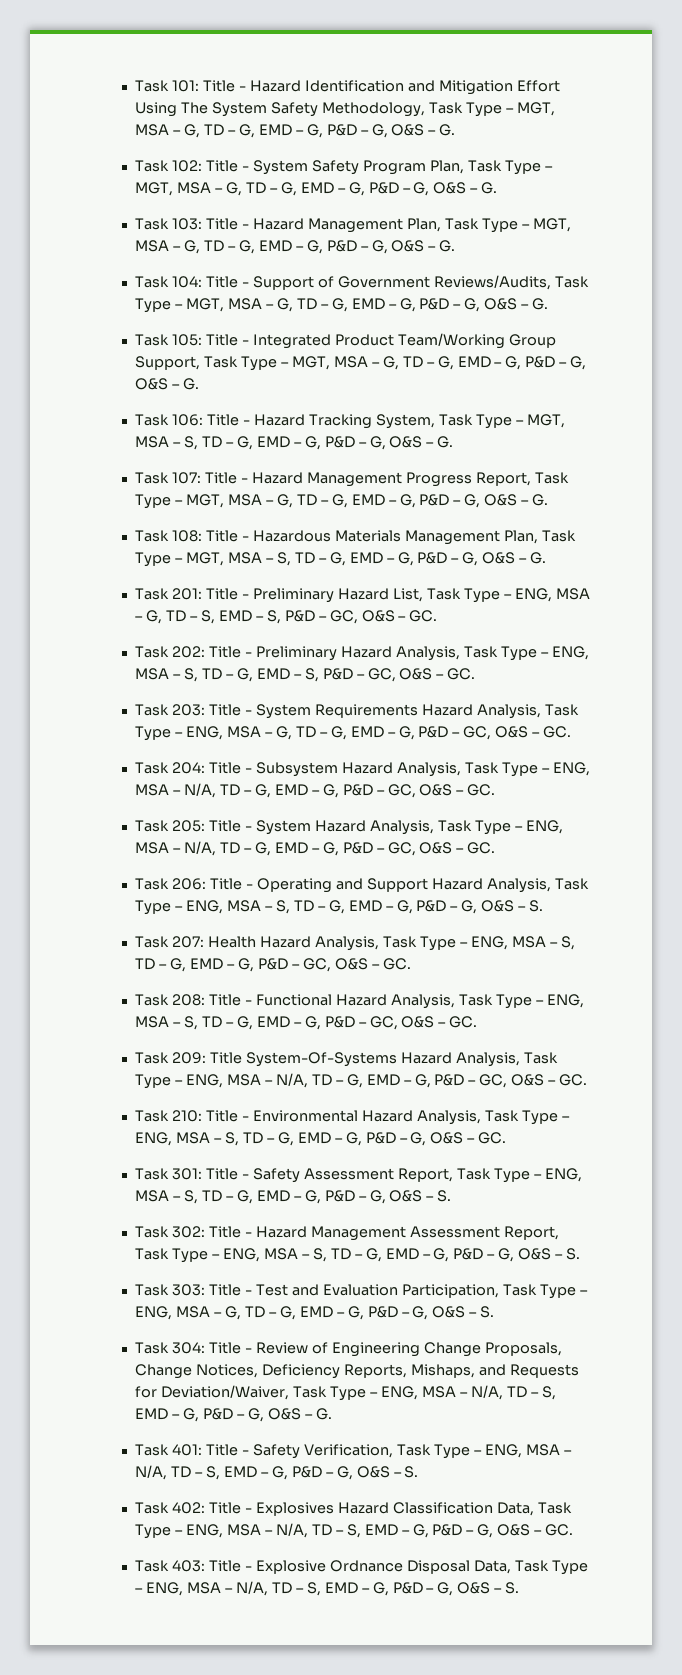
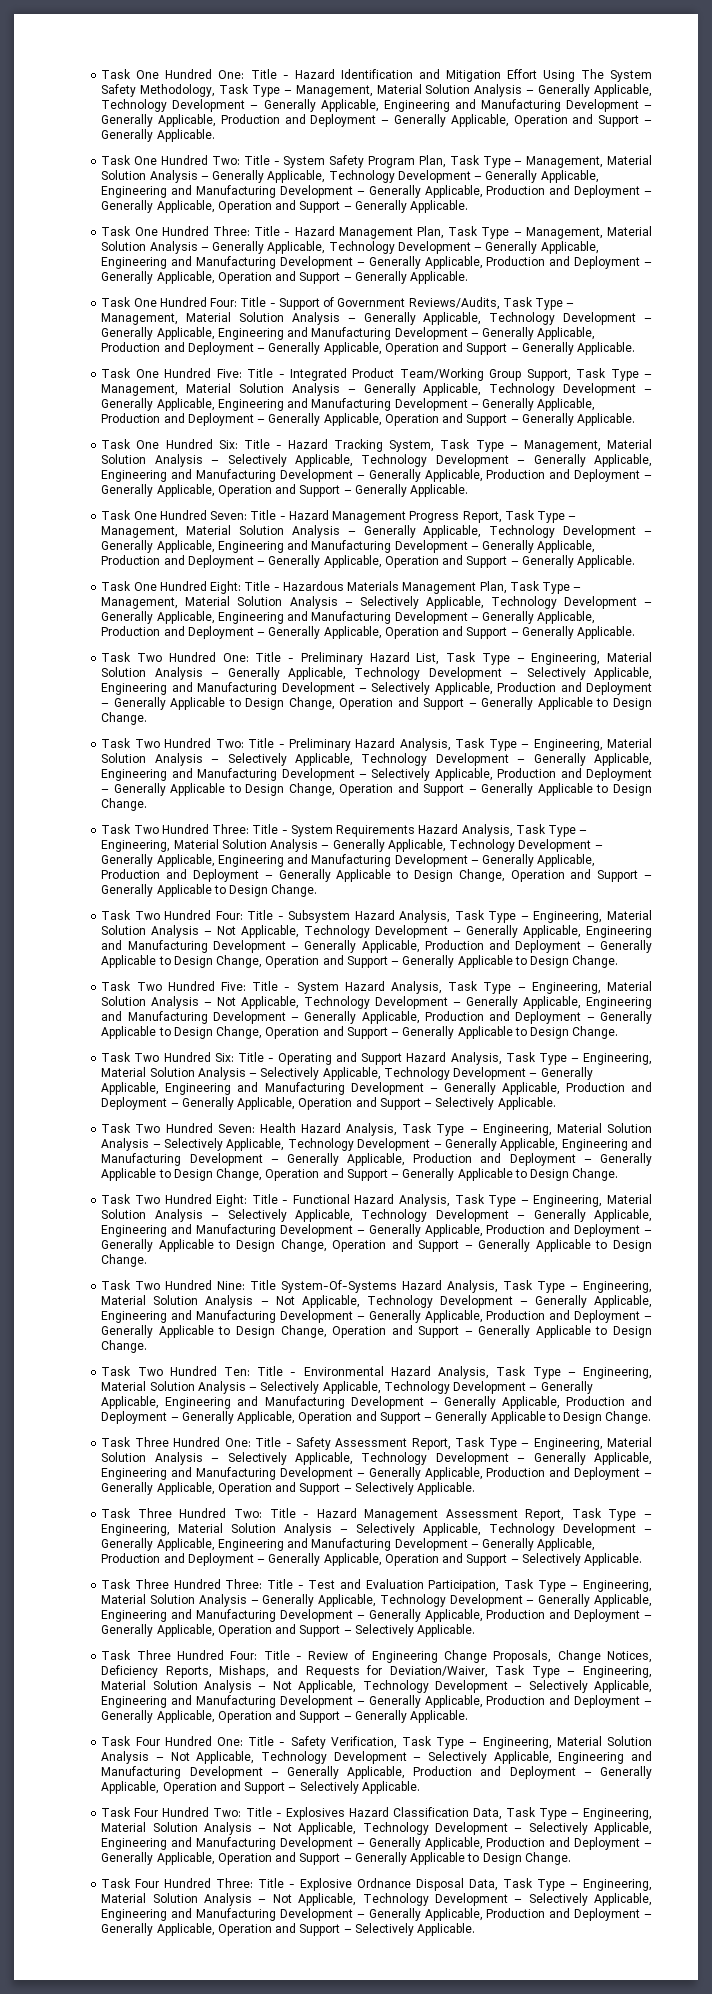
[135,80,200,92] Task 101: -> [101,69,245,79] Task One Hundred One:
[516,102,555,116] [135,124,456,138] [135,160,203,172] MGT, MSA – G, TD – G, EMD – G, P&D – G, O&S – G. // Task 102: -> [295,84,653,97] [101,99,652,112] [101,114,652,127] [101,129,215,142] [101,155,240,165] Management, Material Solution Analysis – Generally Applicable, Technology Development – Generally Applicable, Engineering and Manufacturing Development – Generally Applicable, Production and Deployment – Generally Applicable, Operation and Support – Generally Applicable. // Task One Hundred Two:
[135,182,498,196] [135,218,203,230] MGT, MSA – G, TD – G, EMD – G, P&D – G, O&S – G. // Task 103: -> [526,155,652,168] [101,170,599,183] [101,185,653,198] [101,200,469,213] [101,226,250,236] Management, Material Solution Analysis – Generally Applicable, Technology Development – Generally Applicable, Engineering and Manufacturing Development – Generally Applicable, Production and Deployment – Generally Applicable, Operation and Support – Generally Applicable. // Task One Hundred Three:
[532,218,571,232] [135,240,456,254] [135,276,203,288] MGT, MSA – G, TD – G, EMD – G, P&D – G, O&S – G. // Task 104: -> [525,226,652,239] [101,241,599,254] [101,256,653,269] [101,271,469,284] [101,297,238,307] Management, Material Solution Analysis – Generally Applicable, Technology Development – Generally Applicable, Engineering and Manufacturing Development – Generally Applicable, Production and Deployment – Generally Applicable, Operation and Support – Generally Applicable. // Task One Hundred Four:
[186,298,549,312] [135,334,203,346] MGT, MSA – G, TD – G, EMD – G, P&D – G, O&S – G. // Task 105: -> [101,312,652,325] [101,327,596,340] [101,342,635,355] [101,368,242,378] Management, Material Solution Analysis – Generally Applicable, Technology Development – Generally Applicable, Engineering and Manufacturing Development – Generally Applicable, Production and Deployment – Generally Applicable, Operation and Support – Generally Applicable. // Task One Hundred Five:
[292,356,587,370] [135,378,200,390] [135,414,204,426] MGT, MSA – G, TD – G, EMD – G, P&D – G, O&S – G. // Task 106: -> [101,383,652,396] [101,398,596,411] [101,413,635,426] [101,439,238,449] Management, Material Solution Analysis – Generally Applicable, Technology Development – Generally Applicable, Engineering and Manufacturing Development – Generally Applicable, Production and Deployment – Generally Applicable, Operation and Support – Generally Applicable. // Task One Hundred Six:
[526,414,565,428] [135,436,454,450] [135,472,202,484] MGT, MSA – S, TD – G, EMD – G, P&D – G, O&S – G. // Task 107: -> [523,439,652,452] [101,454,652,467] [101,469,653,482] [101,484,469,497] [101,510,248,520] Management, Material Solution Analysis – Selectively Applicable, Technology Development – Generally Applicable, Engineering and Manufacturing Development – Generally Applicable, Production and Deployment – Generally Applicable, Operation and Support – Generally Applicable. // Task One Hundred Seven:
[186,494,549,508] [135,530,203,542] MGT, MSA – G, TD – G, EMD – G, P&D – G, O&S – G. // Task 108: -> [101,525,652,538] [101,540,596,553] [101,555,635,568] [101,581,242,594] Management, Material Solution Analysis – Generally Applicable, Technology Development – Generally Applicable, Engineering and Manufacturing Development – Generally Applicable, Production and Deployment – Generally Applicable, Operation and Support – Generally Applicable. // Task One Hundred Eight:
[186,552,547,566] [135,588,203,600] MGT, MSA – S, TD – G, EMD – G, P&D – G, O&S – G. // Task 201: -> [101,596,653,609] [101,611,596,624] [101,626,635,639] [101,652,249,662] Management, Material Solution Analysis – Selectively Applicable, Technology Development – Generally Applicable, Engineering and Manufacturing Development – Generally Applicable, Production and Deployment – Generally Applicable, Operation and Support – Generally Applicable. // Task Two Hundred One:
[514,588,590,602] [135,610,438,624] [135,646,206,658] ENG, MSA – G, TD – S, EMD – S, P&D – GC, O&S – GC. // Task 202: -> [531,652,653,665] [101,667,652,680] [101,682,652,695] [101,697,652,710] [101,712,148,725] [101,738,244,748] Engineering, Material Solution Analysis – Generally Applicable, Technology Development – Selectively Applicable, Engineering and Manufacturing Development – Selectively Applicable, Production and Deployment – Generally Applicable to Design Change, Operation and Support – Generally Applicable to Design Change. // Task Two Hundred Two:
[551,646,589,660] [135,668,476,682] [135,704,206,716] ENG, MSA – S, TD – G, EMD – S, P&D – GC, O&S – GC. // Task 203: -> [533,738,652,751] [101,753,652,766] [101,768,652,781] [101,783,652,796] [101,798,148,811] [101,824,250,834] Engineering, Material Solution Analysis – Selectively Applicable, Technology Development – Generally Applicable, Engineering and Manufacturing Development – Selectively Applicable, Production and Deployment – Generally Applicable to Design Change, Operation and Support – Generally Applicable to Design Change. // Task Two Hundred Three:
[186,726,572,740] [135,762,206,774] ENG, MSA – G, TD – G, EMD – G, P&D – GC, O&S – GC. // Task 204: -> [101,839,603,852] [101,854,596,867] [101,869,652,882] [101,884,318,897] [101,910,243,920] Engineering, Material Solution Analysis – Generally Applicable, Technology Development – Generally Applicable, Engineering and Manufacturing Development – Generally Applicable, Production and Deployment – Generally Applicable to Design Change, Operation and Support – Generally Applicable to Design Change. // Task Two Hundred Four:
[552,762,590,776] [135,783,496,798] [135,820,206,832] ENG, MSA – N/A, TD – G, EMD – G, P&D – GC, O&S – GC. // Task 205: -> [533,910,653,923] [101,925,652,938] [101,940,652,953] [101,955,619,968] [101,981,246,991] Engineering, Material Solution Analysis – Not Applicable, Technology Development – Generally Applicable, Engineering and Manufacturing Development – Generally Applicable, Production and Deployment – Generally Applicable to Design Change, Operation and Support – Generally Applicable to Design Change. // Task Two Hundred Five:
[525,820,563,834] [135,841,496,856] [135,878,207,890] ENG, MSA – N/A, TD – G, EMD – G, P&D – GC, O&S – GC. // Task 206: -> [531,981,652,994] [101,996,652,1009] [101,1011,652,1024] [101,1026,619,1039] [101,1052,234,1062] Engineering, Material Solution Analysis – Not Applicable, Technology Development – Generally Applicable, Engineering and Manufacturing Development – Generally Applicable, Production and Deployment – Generally Applicable to Design Change, Operation and Support – Generally Applicable to Design Change. // Task Two Hundred Six:
[186,900,544,914] [135,936,205,948] ENG, MSA – S, TD – G, EMD – G, P&D – G, O&S – S. // Task 207: -> [582,1053,652,1065] [101,1067,593,1080] [101,1082,653,1095] [101,1097,556,1110] [101,1123,255,1133] Engineering, Material Solution Analysis – Selectively Applicable, Technology Development – Generally Applicable, Engineering and Manufacturing Development – Generally Applicable, Production and Deployment – Generally Applicable, Operation and Support – Selectively Applicable. // Task Two Hundred Seven:
[470,936,575,950] [135,958,411,972] [135,994,206,1006] ENG, MSA – S, TD – G, EMD – G, P&D – GC, O&S – GC. // Task 208: -> [482,1123,653,1136] [101,1138,653,1151] [101,1153,652,1166] [101,1168,619,1181] [101,1194,248,1207] Engineering, Material Solution Analysis – Selectively Applicable, Technology Development – Generally Applicable, Engineering and Manufacturing Development – Generally Applicable, Production and Deployment – Generally Applicable to Design Change, Operation and Support – Generally Applicable to Design Change. // Task Two Hundred Eight:
[546,994,584,1008] [135,1016,478,1030] [135,1052,207,1064] ENG, MSA – S, TD – G, EMD – G, P&D – GC, O&S – GC. // Task 209: -> [533,1194,652,1207] [101,1209,652,1222] [101,1224,653,1237] [101,1239,652,1252] [101,1254,148,1267] [101,1280,246,1290] Engineering, Material Solution Analysis – Selectively Applicable, Technology Development – Generally Applicable, Engineering and Manufacturing Development – Generally Applicable, Production and Deployment – Generally Applicable to Design Change, Operation and Support – Generally Applicable to Design Change. // Task Two Hundred Nine:
[186,1073,588,1088] [135,1110,203,1122] ENG, MSA – N/A, TD – G, EMD – G, P&D – GC, O&S – GC. // Task 210: -> [583,1281,652,1293] [101,1295,653,1308] [101,1310,653,1323] [101,1325,652,1338] [101,1340,148,1353] [101,1366,251,1376] Engineering, Material Solution Analysis – Not Applicable, Technology Development – Generally Applicable, Engineering and Manufacturing Development – Generally Applicable, Production and Deployment – Generally Applicable to Design Change, Operation and Support – Generally Applicable to Design Change. // Task Two Hundred Ten:
[135,1132,507,1146] [135,1168,203,1180] ENG, MSA – S, TD – G, EMD – G, P&D – G, O&S – GC. // Task 301: -> [583,1367,653,1379] [101,1381,593,1394] [101,1396,653,1409] [101,1411,652,1424] [101,1437,251,1447] Engineering, Material Solution Analysis – Selectively Applicable, Technology Development – Generally Applicable, Engineering and Manufacturing Development – Generally Applicable, Production and Deployment – Generally Applicable, Operation and Support – Generally Applicable to Design Change. // Task Three Hundred One:
[544,1168,582,1182] [135,1190,452,1204] [135,1226,206,1238] ENG, MSA – S, TD – G, EMD – G, P&D – G, O&S – S. // Task 302: -> [533,1437,652,1450] [101,1452,652,1465] [101,1467,653,1480] [101,1482,476,1495] [101,1508,263,1518] Engineering, Material Solution Analysis – Selectively Applicable, Technology Development – Generally Applicable, Engineering and Manufacturing Development – Generally Applicable, Production and Deployment – Generally Applicable, Operation and Support – Selectively Applicable. // Task Three Hundred Two:
[223,1248,580,1262] [135,1284,206,1296] ENG, MSA – S, TD – G, EMD – G, P&D – G, O&S – S. // Task 303: -> [101,1523,652,1536] [101,1538,596,1551] [101,1553,642,1566] [101,1579,263,1589] Engineering, Material Solution Analysis – Selectively Applicable, Technology Development – Generally Applicable, Engineering and Manufacturing Development – Generally Applicable, Production and Deployment – Generally Applicable, Operation and Support – Selectively Applicable. // Task Three Hundred Three:
[135,1306,495,1320] [135,1342,206,1354] ENG, MSA – G, TD – G, EMD – G, P&D – G, O&S – S. // Task 304: -> [583,1580,652,1592] [101,1594,652,1607] [101,1609,653,1622] [101,1624,476,1637] [101,1650,258,1660] Engineering, Material Solution Analysis – Generally Applicable, Technology Development – Generally Applicable, Engineering and Manufacturing Development – Generally Applicable, Production and Deployment – Generally Applicable, Operation and Support – Selectively Applicable. // Task Three Hundred Four:
[381,1385,556,1400] [135,1408,332,1422] [135,1444,203,1456] ENG, MSA – N/A, TD – S, EMD – G, P&D – G, O&S – G. // Task 401: -> [583,1666,652,1678] [101,1680,653,1693] [101,1695,653,1708] [101,1710,469,1723] [101,1736,243,1746] Engineering, Material Solution Analysis – Not Applicable, Technology Development – Selectively Applicable, Engineering and Manufacturing Development – Generally Applicable, Production and Deployment – Generally Applicable, Operation and Support – Generally Applicable. // Task Four Hundred One:
[484,1444,572,1458] [135,1465,419,1480] [135,1502,206,1514] ENG, MSA – N/A, TD – S, EMD – G, P&D – G, O&S – S. // Task 402: -> [482,1736,652,1749] [101,1751,653,1764] [101,1766,652,1779] [101,1781,420,1794] [101,1807,242,1817] Engineering, Material Solution Analysis – Not Applicable, Technology Development – Selectively Applicable, Engineering and Manufacturing Development – Generally Applicable, Production and Deployment – Generally Applicable, Operation and Support – Selectively Applicable. // Task Four Hundred Two:
[186,1523,574,1538] [135,1560,206,1572] ENG, MSA – N/A, TD – S, EMD – G, P&D – G, O&S – GC. // Task 403: -> [583,1808,653,1820] [101,1822,653,1835] [101,1837,653,1850] [101,1852,571,1865] [101,1878,254,1888] Engineering, Material Solution Analysis – Not Applicable, Technology Development – Selectively Applicable, Engineering and Manufacturing Development – Generally Applicable, Production and Deployment – Generally Applicable, Operation and Support – Generally Applicable to Design Change. // Task Four Hundred Three:
[146,1581,520,1596] ENG, MSA – N/A, TD – S, EMD – G, P&D – G, O&S – S. -> [583,1879,652,1891] [101,1893,653,1906] [101,1908,653,1921] [101,1923,476,1936] Engineering, Material Solution Analysis – Not Applicable, Technology Development – Selectively Applicable, Engineering and Manufacturing Development – Generally Applicable, Production and Deployment – Generally Applicable, Operation and Support – Selectively Applicable.

